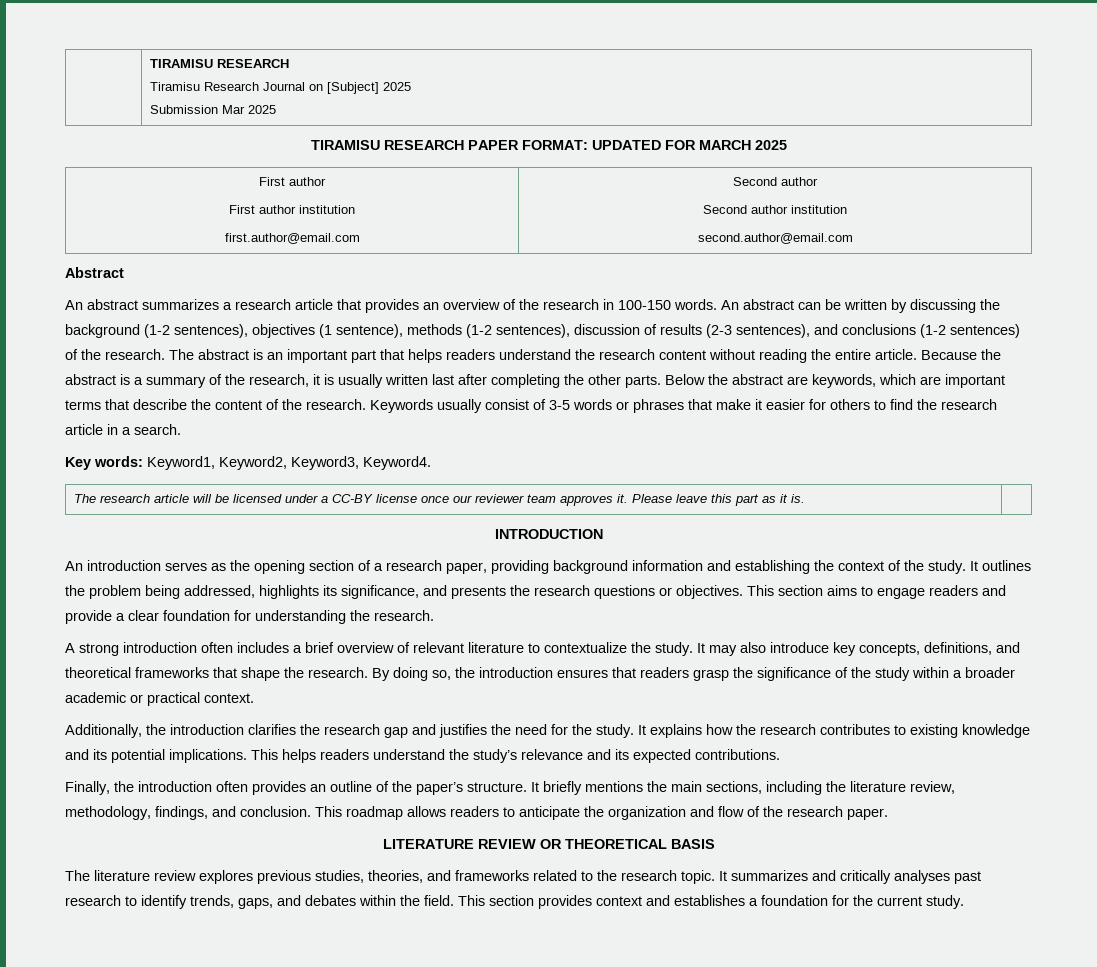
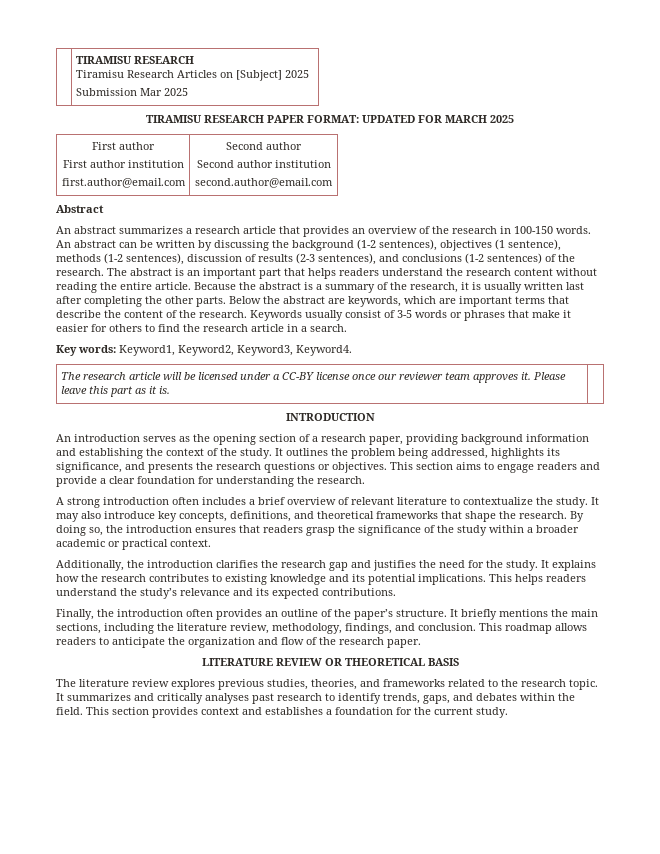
[262,82,305,91] Journal -> [176,70,217,78] Articles

